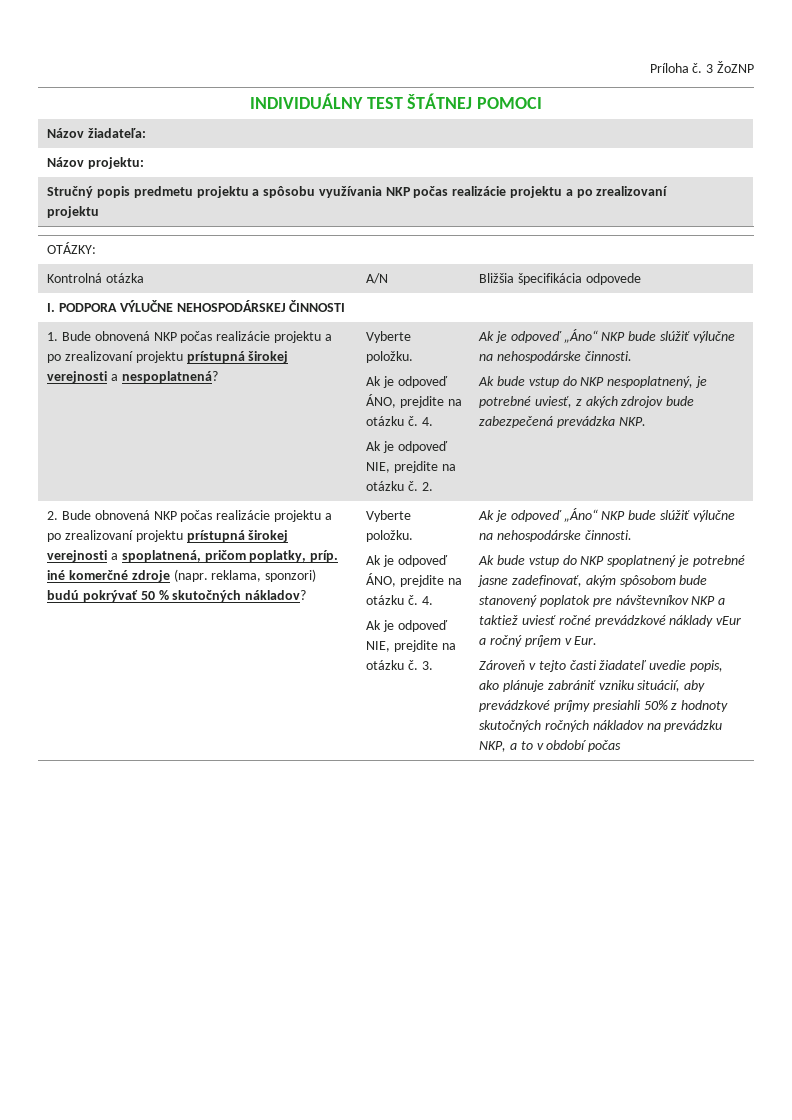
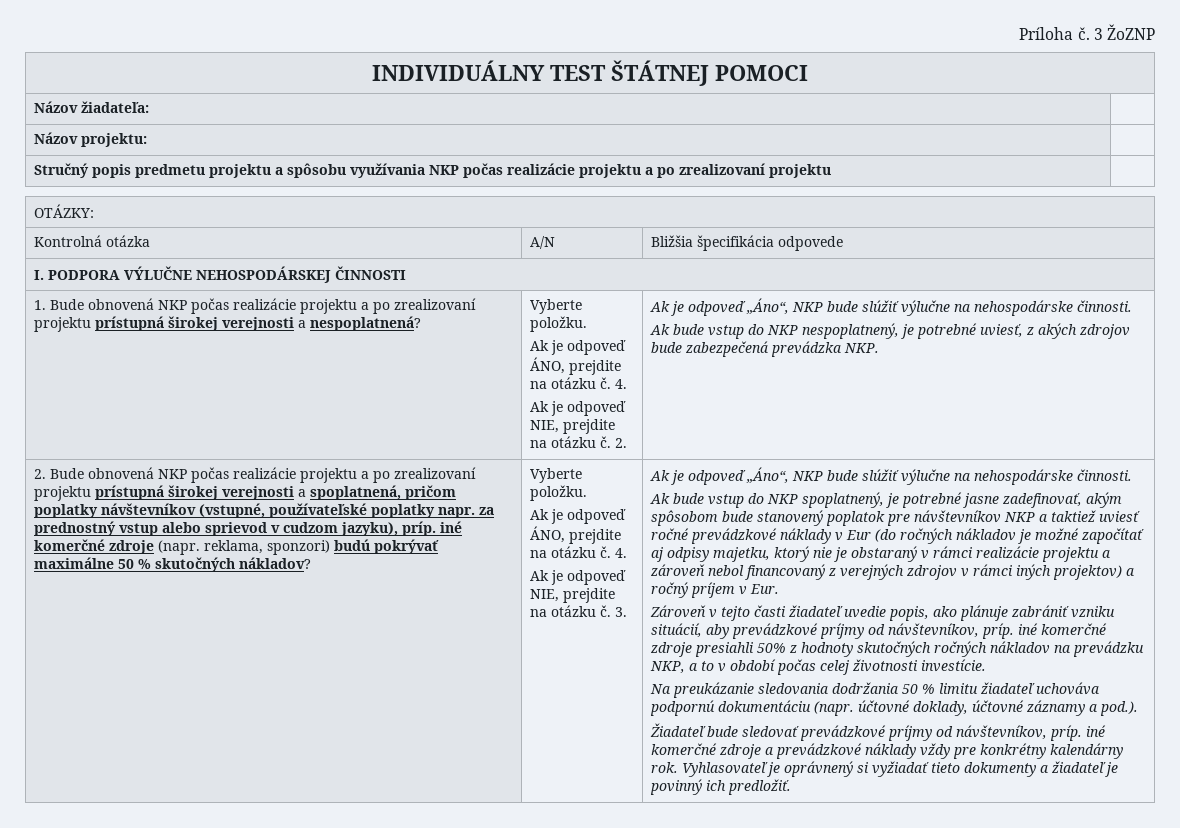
[563,329,598,343] „Áno“ -> [745,298,789,315] „Áno“,
[249,550,307,562] poplatky, -> [33,503,494,518] [33,521,398,536] poplatky návštevníkov (vstupné, používateľské poplatky napr. za prednostný vstup alebo sprievod v cudzom jazyku),
(138, 596) none -> [33,557,114,569] maximálne
[563,508,598,522] „Áno“ -> [745,467,789,484] „Áno“,
[607,555,677,567] spoplatnený -> [801,492,884,508] spoplatnený,
[716,616,742,625] vEur -> [834,528,1144,544] [650,546,1111,562] [649,564,1122,580] v Eur (do ročných nákladov je možné započítať aj odpisy majetku, ktorý nie je obstaraný v rámci realizácie projektu a zároveň nebol financovaný z verejných zdrojov v rámci iných projektov)
(590, 706) none -> [867,623,1107,639] [649,642,692,657] od návštevníkov, príp. iné komerčné zdroje
(622, 746) none -> [819,659,986,675] [649,682,1100,698] [649,700,1138,716] [649,723,1106,741] [650,743,1123,759] [650,761,1118,777] [649,779,791,795] celej životnosti investície. // Na preukázanie sledovania dodržania 50 % limitu žiadateľ uchováva podpornú dokumentáciu (napr. účtovné doklady, účtovné záznamy a pod.). // Žiadateľ bude sledovať prevádzkové príjmy od návštevníkov, príp. iné komerčné zdroje a prevádzkové náklady vždy pre konkrétny kalendárny rok. Vyhlasovateľ je oprávnený si vyžiadať tieto dokumenty a žiadateľ je povinný ich predložiť.

